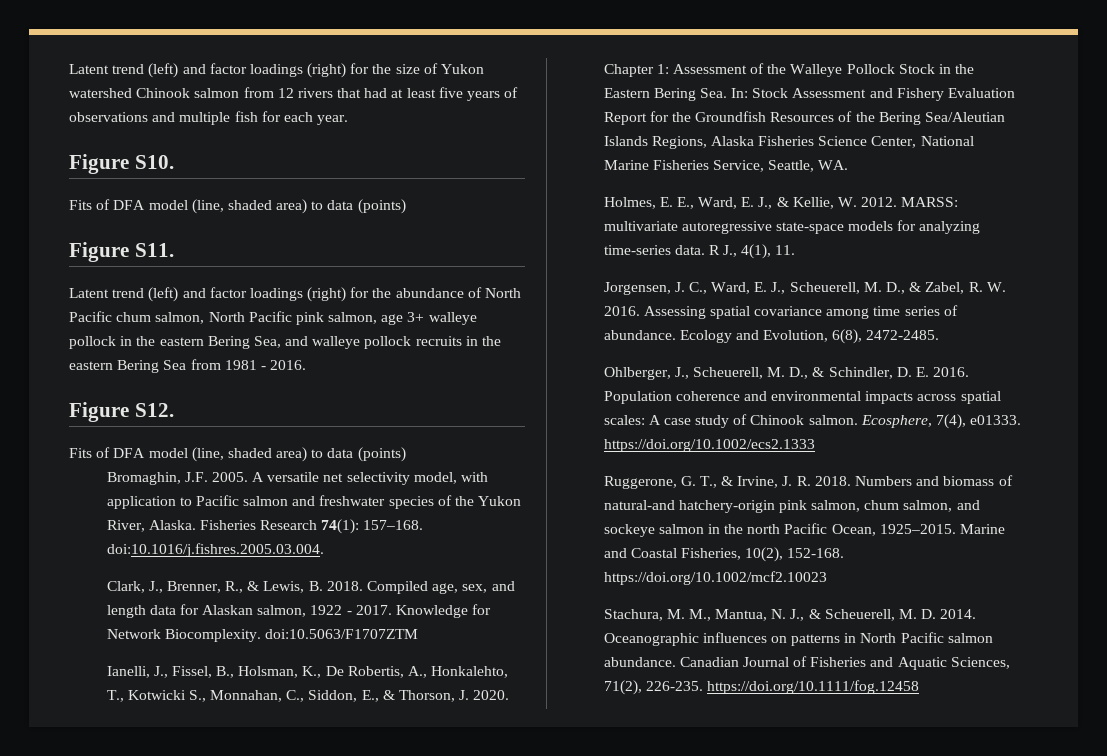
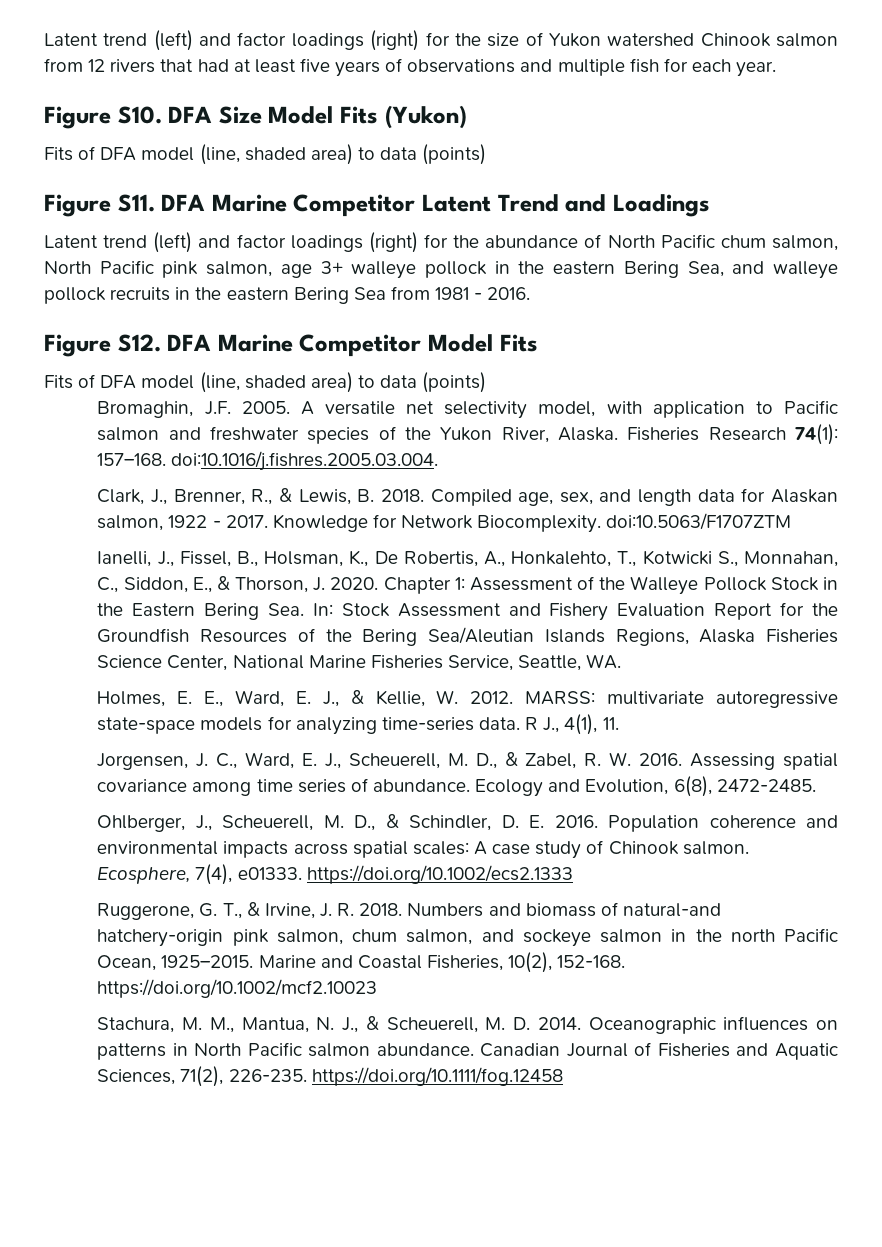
(174, 162) none -> [168,105,467,129] DFA Size Model Fits (Yukon)
(174, 250) none -> [161,194,710,217] DFA Marine Competitor Latent Trend and Loadings
(174, 410) none -> [167,334,538,357] DFA Marine Competitor Model Fits

